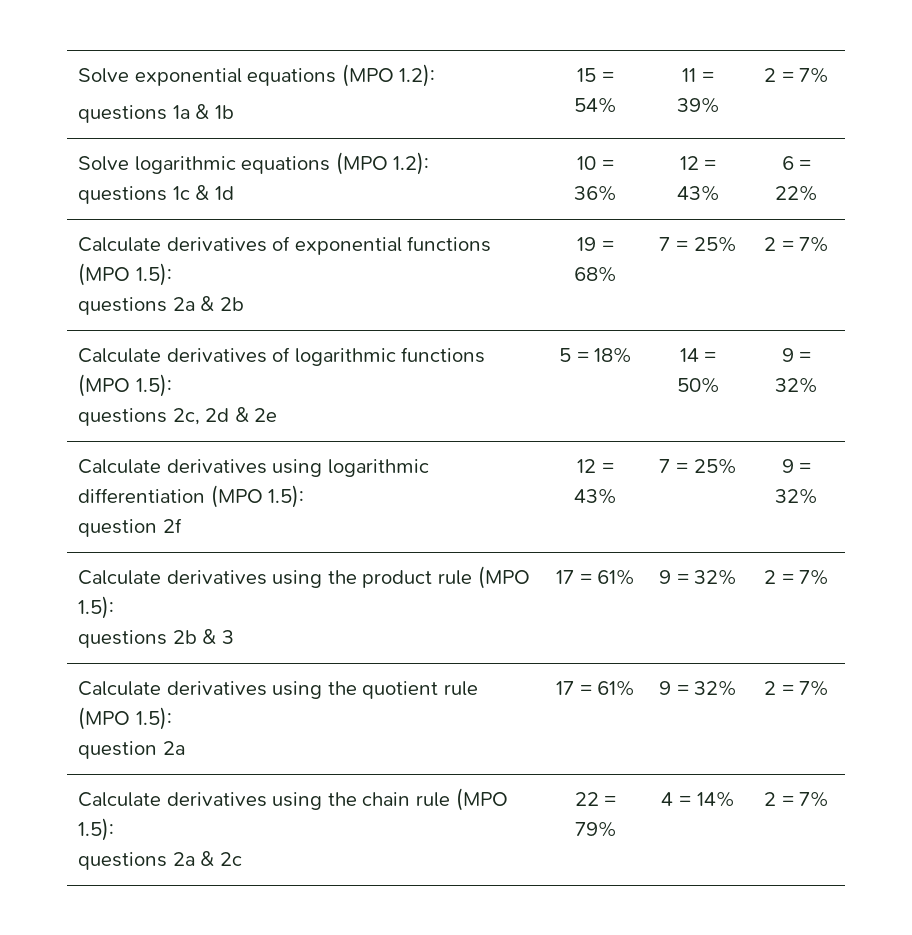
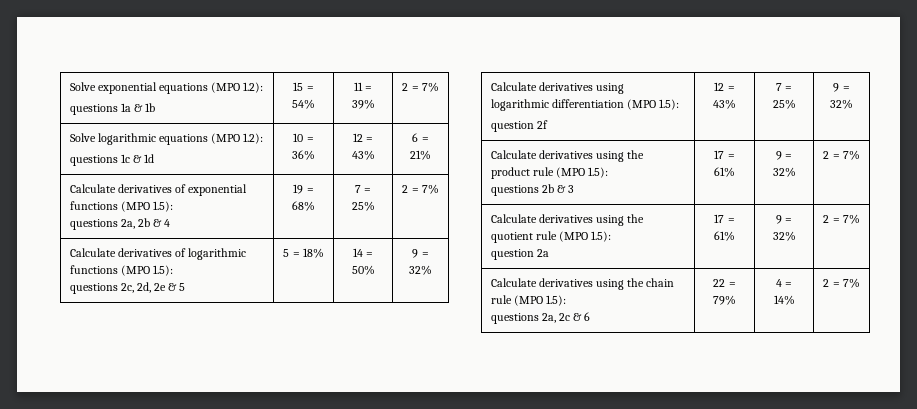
[775,185,818,201] 22% -> [410,150,431,160] 21%
[172,296,244,311] 2a & 2b -> [121,218,171,229] 2a, 2b & 4
[205,407,278,422] 2d & 2e -> [137,282,186,293] 2d, 2e & 5
[172,851,242,866] 2a & 2c -> [542,312,591,323] 2a, 2c & 6

